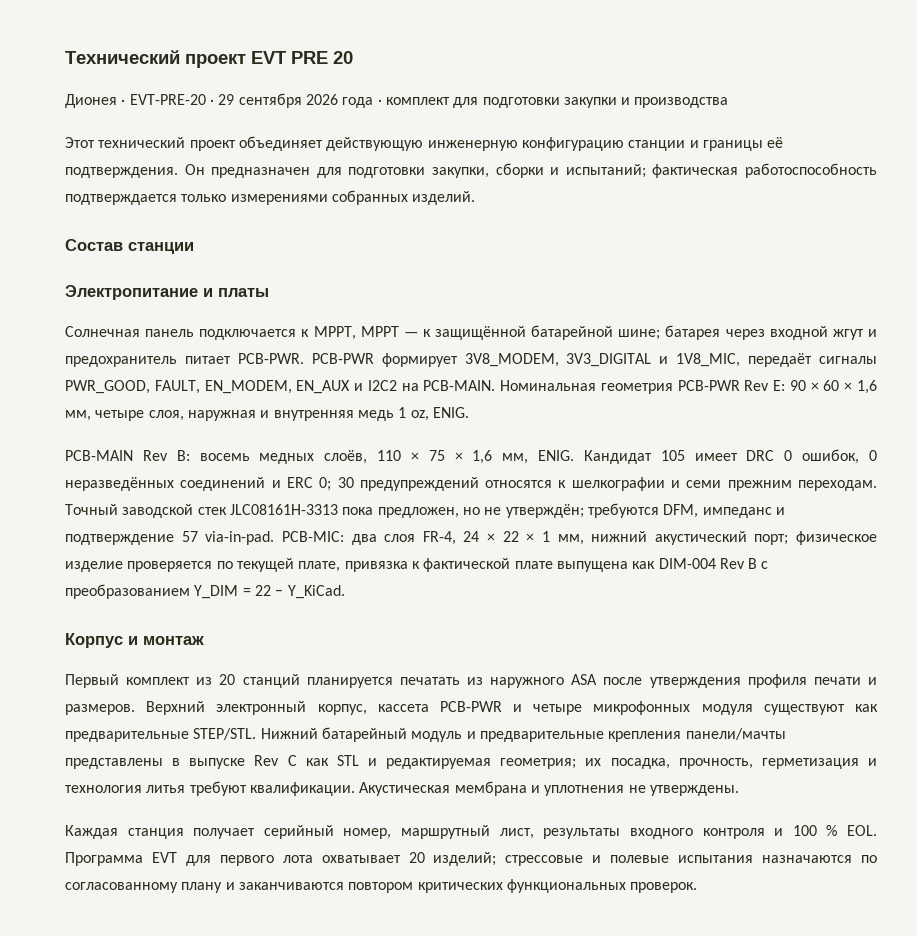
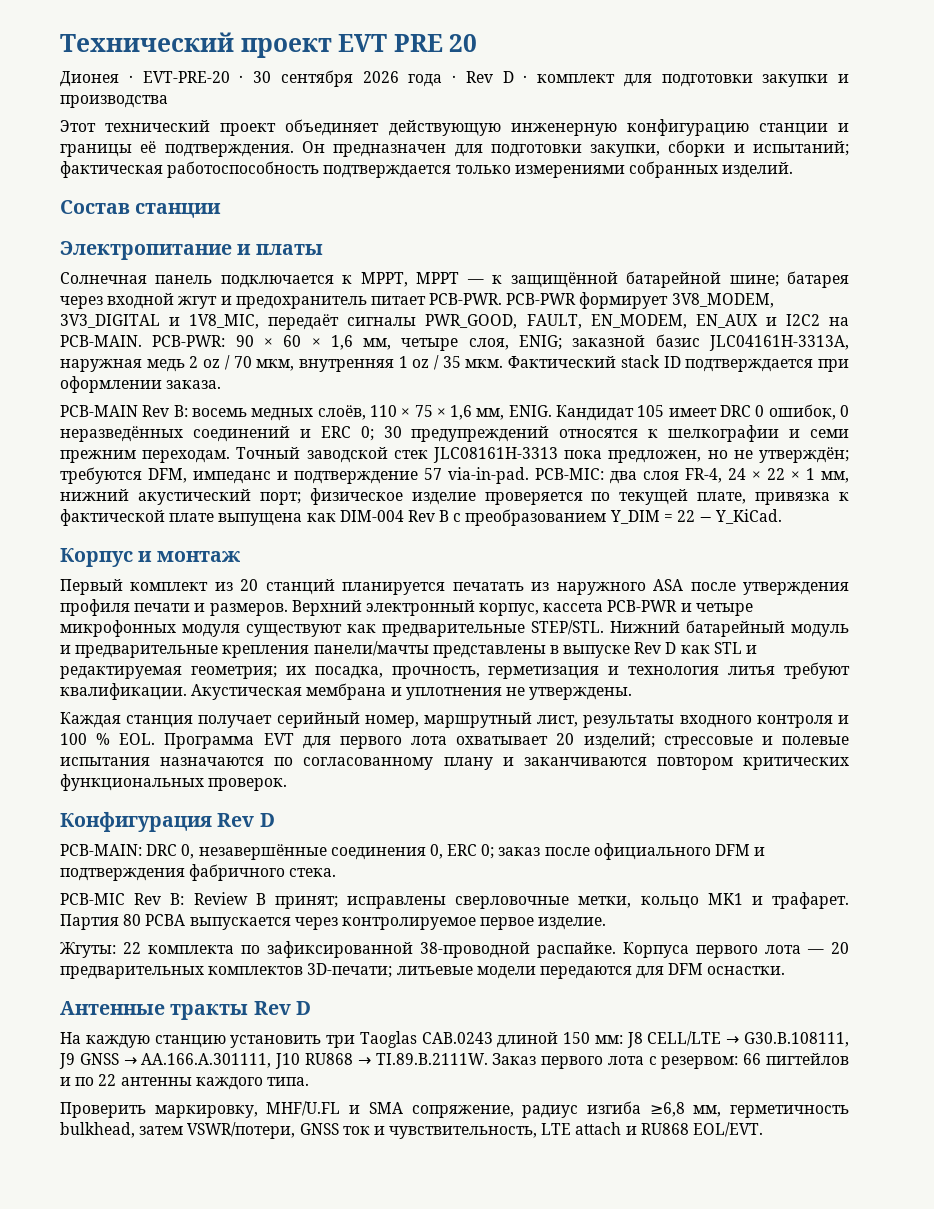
[218,94,235,105] 29 -> [253,71,271,83] 30
(382, 102) none -> [465,71,528,83] Rev D ·
[500,380,786,394] Номинальная геометрия PCB-PWR Rev E: -> [152,335,226,347] PCB-PWR:
[187,407,469,421] наружная и внутренняя медь 1 oz, ENIG. -> [519,334,849,351] [60,355,850,372] [60,376,222,393] ENIG; заказной базис JLC04161H-3313A, наружная медь 2 oz / 70 мкм, внутренняя 1 oz / 35 мкм. Фактический stack ID подтверждается при оформлении заказа.
[287,755,297,766] C -> [665,642,677,654] D
(698, 887) none -> [60,811,275,832] [60,843,766,860] [60,864,337,881] [60,892,849,909] [60,914,607,930] [60,941,849,958] [60,963,786,979] [60,1001,311,1020] [60,1031,849,1048] [59,1053,850,1069] [60,1074,309,1090] [60,1101,850,1118] [60,1122,764,1139] // Конфигурация Rev D // PCB-MAIN: DRC 0, незавершённые соединения 0, ERC 0; заказ после официального DFM и подтверждения фабричного стека. // PCB-MIC Rev B: Review B принят; исправлены сверловочные метки, кольцо MK1 и трафарет. Партия 80 PCBA выпускается через контролируемое первое изделие. // Жгуты: 22 комплекта по зафиксированной 38-проводной распайке. Корпуса первого лота — 20 предварительных комплектов 3D-печати; литьевые модели передаются для DFM оснастки. // Антенные тракты Rev D // На каждую станцию установить три Taoglas CAB.0243 длиной 150 мм: J8 CELL/LTE → G30.B.108111, J9 GNSS → AA.166.A.301111, J10 RU868 → TI.89.B.2111W. Заказ первого лота с резервом: 66 пигтейлов и по 22 антенны каждого типа. // Проверить маркировку, MHF/U.FL и SMA сопряжение, радиус изгиба ≥6,8 мм, герметичность bulkhead, затем VSWR/потери, GNSS ток и чувствительность, LTE attach и RU868 EOL/EVT.

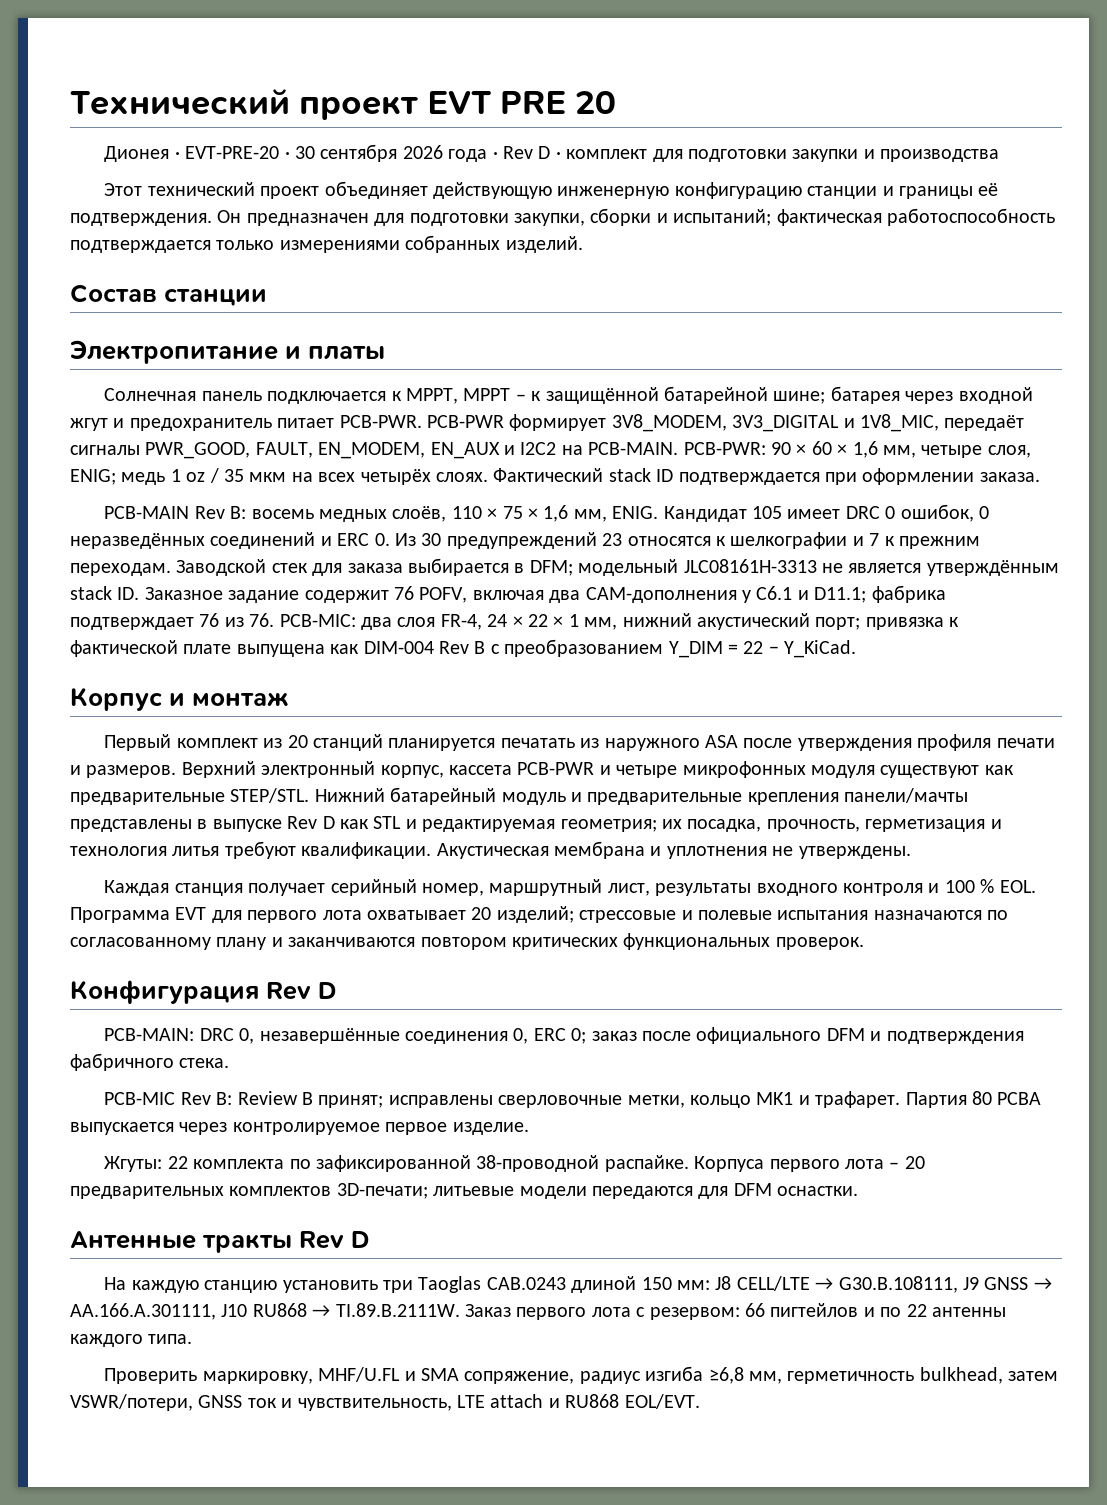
[466,279,484,284] — -> [515,394,526,401] –
[572,334,849,351] [60,355,504,372] заказной базис JLC04161H-3313A, наружная медь 2 oz / 70 мкм, внутренняя 1 oz / 35 мкм. -> [121,468,488,485] медь 1 oz / 35 мкм на всех четырёх слоях.
[360,426,374,441] 0; -> [374,533,416,546] 0. Из
(550, 434) none -> [602,533,623,546] 23
[810,429,849,438] [60,447,850,463] [60,467,529,484] семи прежним переходам. Точный заводской стек JLC08161H-3313 пока предложен, но не утверждён; требуются DFM, импеданс и подтверждение 57 via-in-pad. -> [869,533,980,549] [70,558,1059,576] [70,585,946,603] [70,613,275,630] 7 к прежним переходам. Заводской стек для заказа выбирается в DFM; модельный JLC08161H-3313 не является утверждённым stack ID. Заказное задание содержит 76 POFV, включая два CAM-дополнения у C6.1 и D11.1; фабрика подтверждает 76 из 76.
[309,488,747,505] физическое изделие проверяется по текущей плате, -> (861, 623) none
[807,949,824,954] — -> [889,1162,900,1169] –

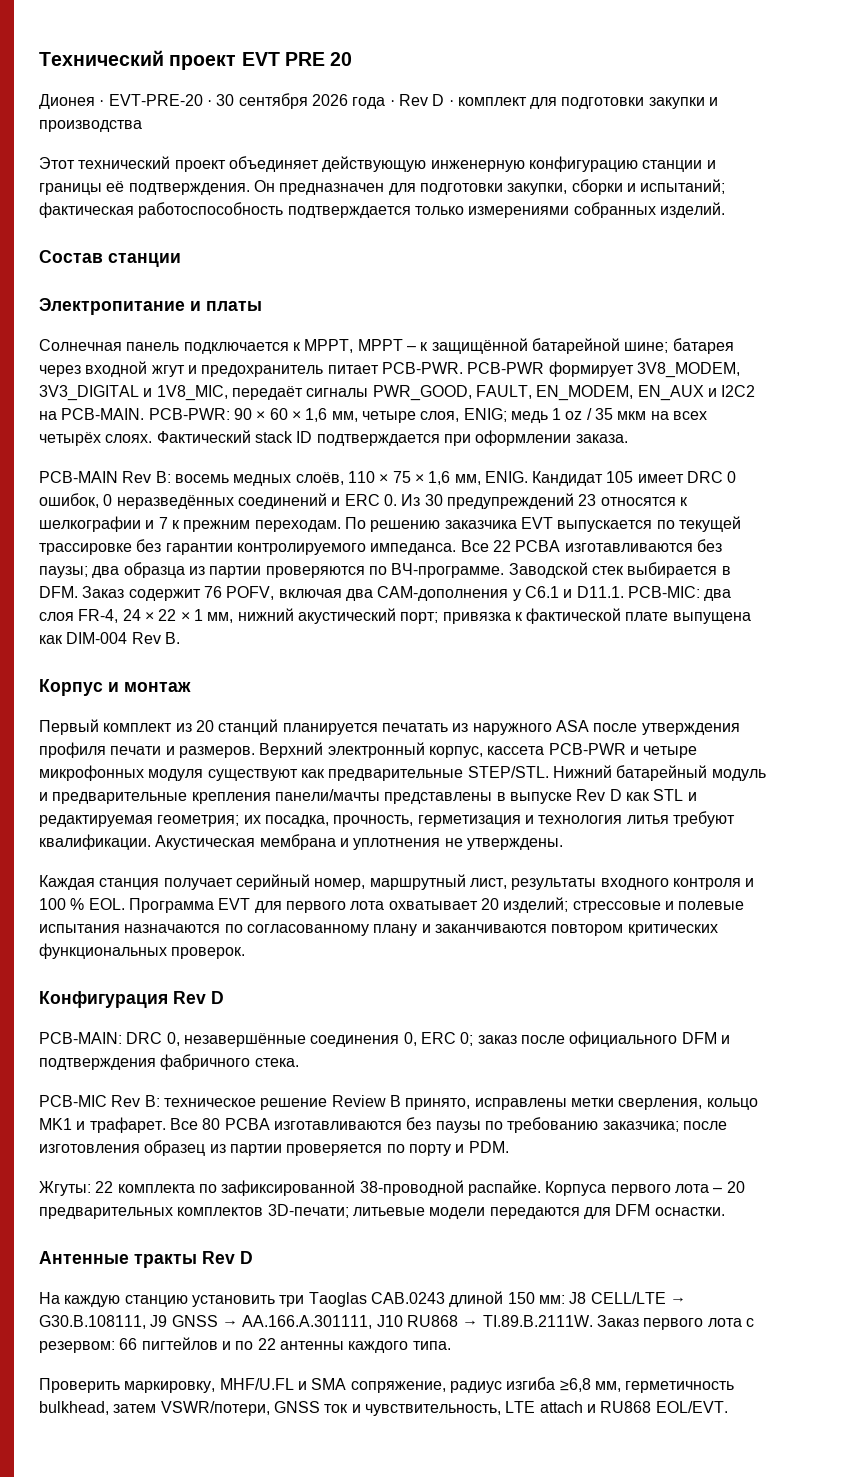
[176,558,1059,576] [70,586,300,603] Заводской стек для заказа выбирается в DFM; модельный JLC08161H-3313 не является утверждённым stack ID. Заказное задание -> [344,516,741,532] [39,539,722,555] [39,562,731,578] [39,586,125,598] По решению заказчика EVT выпускается по текущей трассировке без гарантии контролируемого импеданса. Все 22 PCBA изготавливаются без паузы; два образца из партии проверяются по ВЧ-программе. Заводской стек выбирается в DFM. Заказ
[814,585,946,603] [70,613,275,630] D11.1; фабрика подтверждает 76 из 76. -> [576,586,624,598] D11.1.
[474,639,857,658] B с преобразованием Y_DIM = 22 − Y_KiCad. -> [164,632,180,644] B.
[237,1091,685,1108] Review B принят; исправлены сверловочные метки, -> [163,1095,703,1110] техническое решение Review B принято, исправлены метки сверления,
[905,1092,967,1108] Партия -> [169,1118,198,1130] Все
[70,1122,529,1135] выпускается через контролируемое первое изделие. -> [273,1117,727,1133] [39,1140,509,1156] изготавливаются без паузы по требованию заказчика; после изготовления образец из партии проверяется по порту и PDM.

